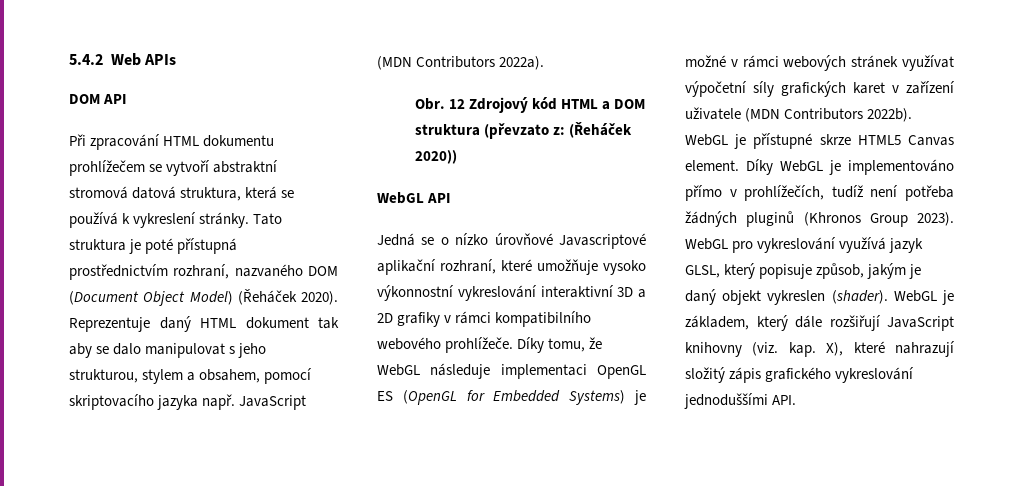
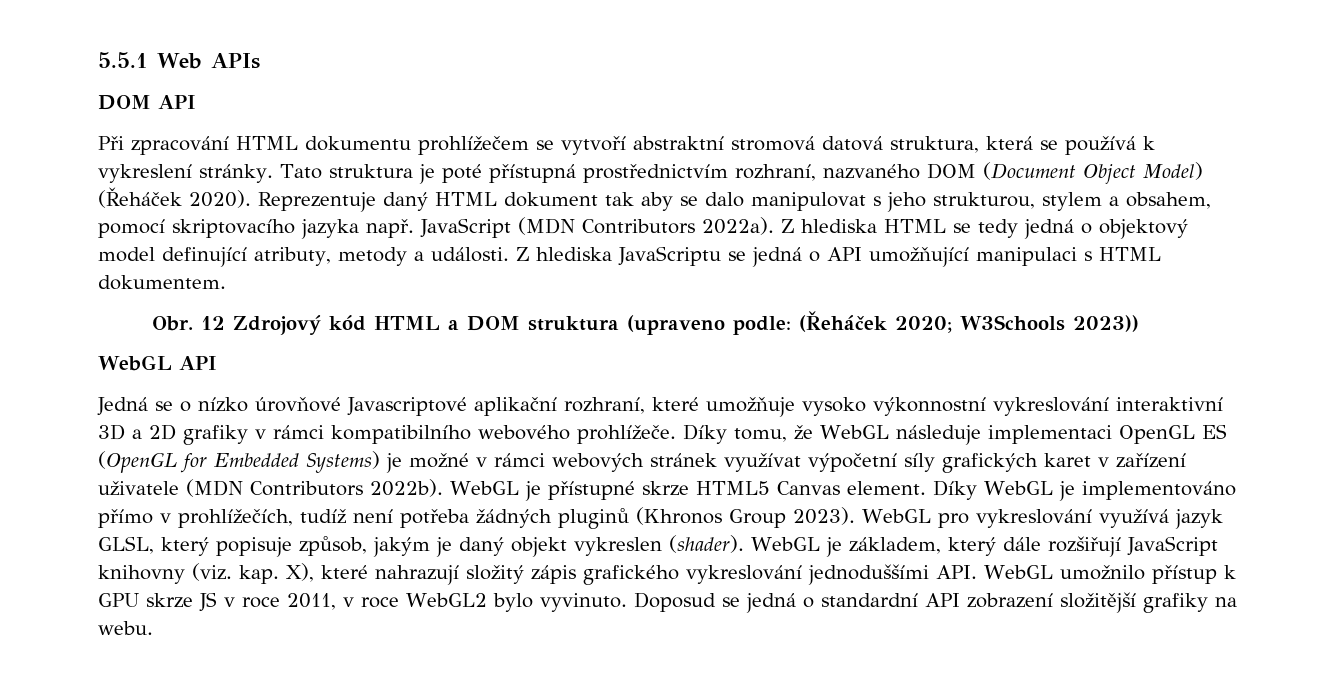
[69,54,103,65] 5.4.2 -> [98,52,147,68] 5.5.1
(545, 63) none -> [781,219,1188,239] [98,246,1161,267] [98,275,226,290] Z hlediska HTML se tedy jedná o objektový model definující atributy, metody a události. Z hlediska JavaScriptu se jedná o API umožňující manipulaci s HTML dokumentem.
[483,122,632,139] [414,150,457,164] (převzato z: (Řeháček 2020)) -> [626,311,1139,335] (upraveno podle: (Řeháček 2020; W3Schools 2023))
(797, 400) none -> [984,565,1236,584] [98,592,1237,613] [98,621,153,635] WebGL umožnilo přístup k GPU skrze JS v roce 2011, v roce WebGL2 bylo vyvinuto. Doposud se jedná o standardní API zobrazení složitější grafiky na webu.

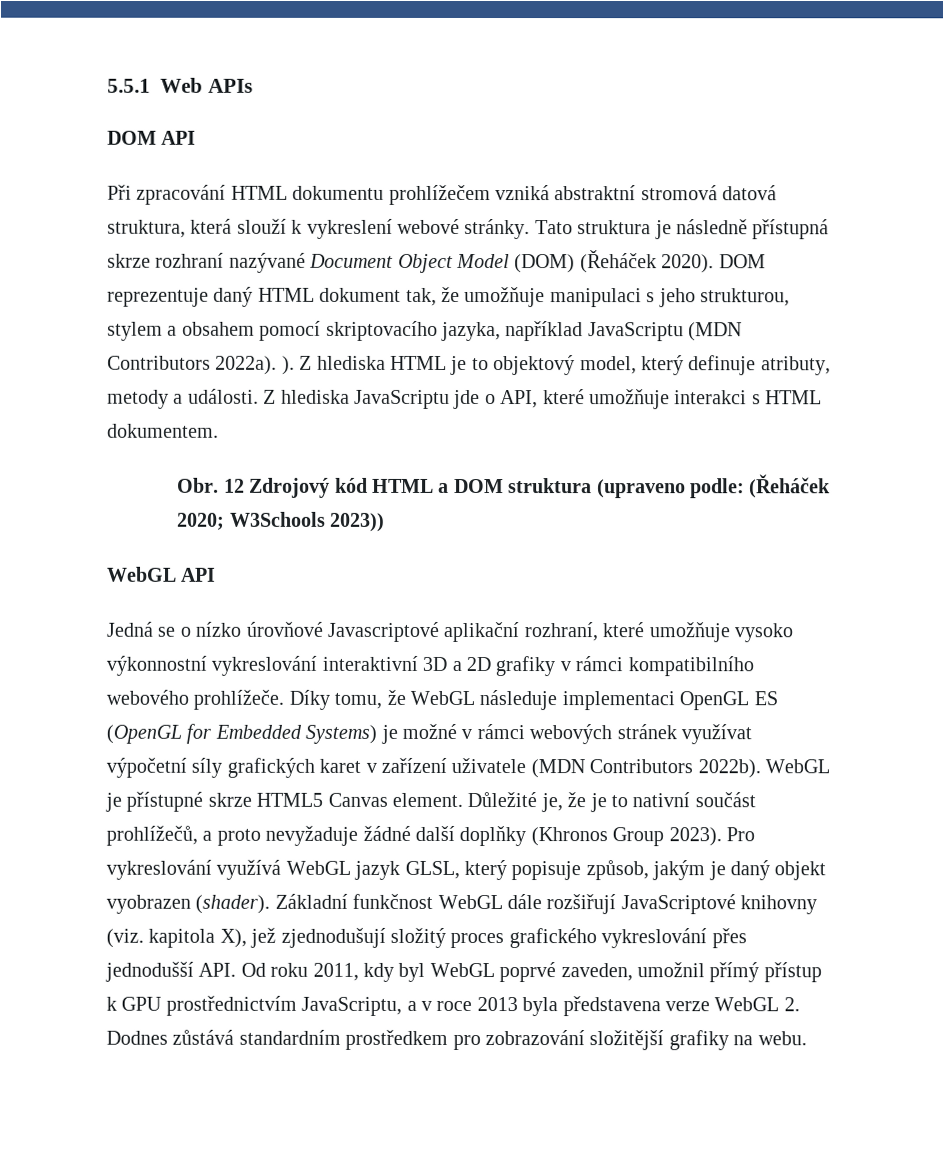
[536,136,626,155] se vytvoří -> [495,185,550,201] vzniká
[1040,136,1136,155] se používá -> [236,218,287,234] slouží
(192, 173) none -> [397,218,460,234] webové
[441,162,1203,184] [98,187,866,212] poté přístupná prostřednictvím rozhraní, nazvaného DOM (Document Object Model) (Řeháček 2020). Reprezentuje daný HTML dokument tak aby se dalo manipulovat -> [675,219,830,240] [107,250,766,274] [107,286,642,308] následně přístupná skrze rozhraní nazývané Document Object Model (DOM) (Řeháček 2020). DOM reprezentuje daný HTML dokument tak, že umožňuje manipulaci
[1126,192,1211,209] obsahem, -> [181,321,255,336] obsahem
[301,218,511,239] jazyka např. JavaScript -> [441,321,684,342] jazyka, například JavaScriptu
(774, 226) none -> [281,355,295,375] ).
[953,219,1188,239] [98,247,247,267] se tedy jedná o objektový model definující -> [450,355,757,376] je to objektový model, který definuje
[727,247,1077,267] se jedná o API umožňující manipulaci -> [453,389,748,410] jde o API, které umožňuje interakci
[932,480,1236,501] [98,508,629,529] Díky WebGL je implementováno přímo v prohlížečích, tudíž není potřeba žádných pluginů -> [467,791,756,813] [106,825,527,847] Důležité je, že je to nativní součást prohlížečů, a proto nevyžaduje žádné další doplňky
[862,509,969,528] WebGL pro -> [725,827,755,842] Pro
(1169, 518) none -> [285,860,351,875] WebGL
[574,535,996,557] vykreslen (shader). WebGL je základem, který -> [106,893,503,914] vyobrazen (shader). Základní funkčnost WebGL
[1126,536,1218,556] JavaScript -> [620,894,736,915] JavaScriptové
[239,563,1236,585] [98,592,1053,613] kap. X), které nahrazují složitý zápis grafického vykreslování jednoduššími API. WebGL umožnilo přístup k GPU skrze JS v roce 2011, v roce WebGL2 bylo vyvinuto. Doposud se jedná o standardní API zobrazení -> [148,927,747,949] [105,961,822,983] [106,995,800,1017] [106,1029,585,1051] kapitola X), jež zjednodušují složitý proces grafického vykreslování přes jednodušší API. Od roku 2011, kdy byl WebGL poprvé zaveden, umožnil přímý přístup k GPU prostřednictvím JavaScriptu, a v roce 2013 byla představena verze WebGL 2. Dodnes zůstává standardním prostředkem pro zobrazování

